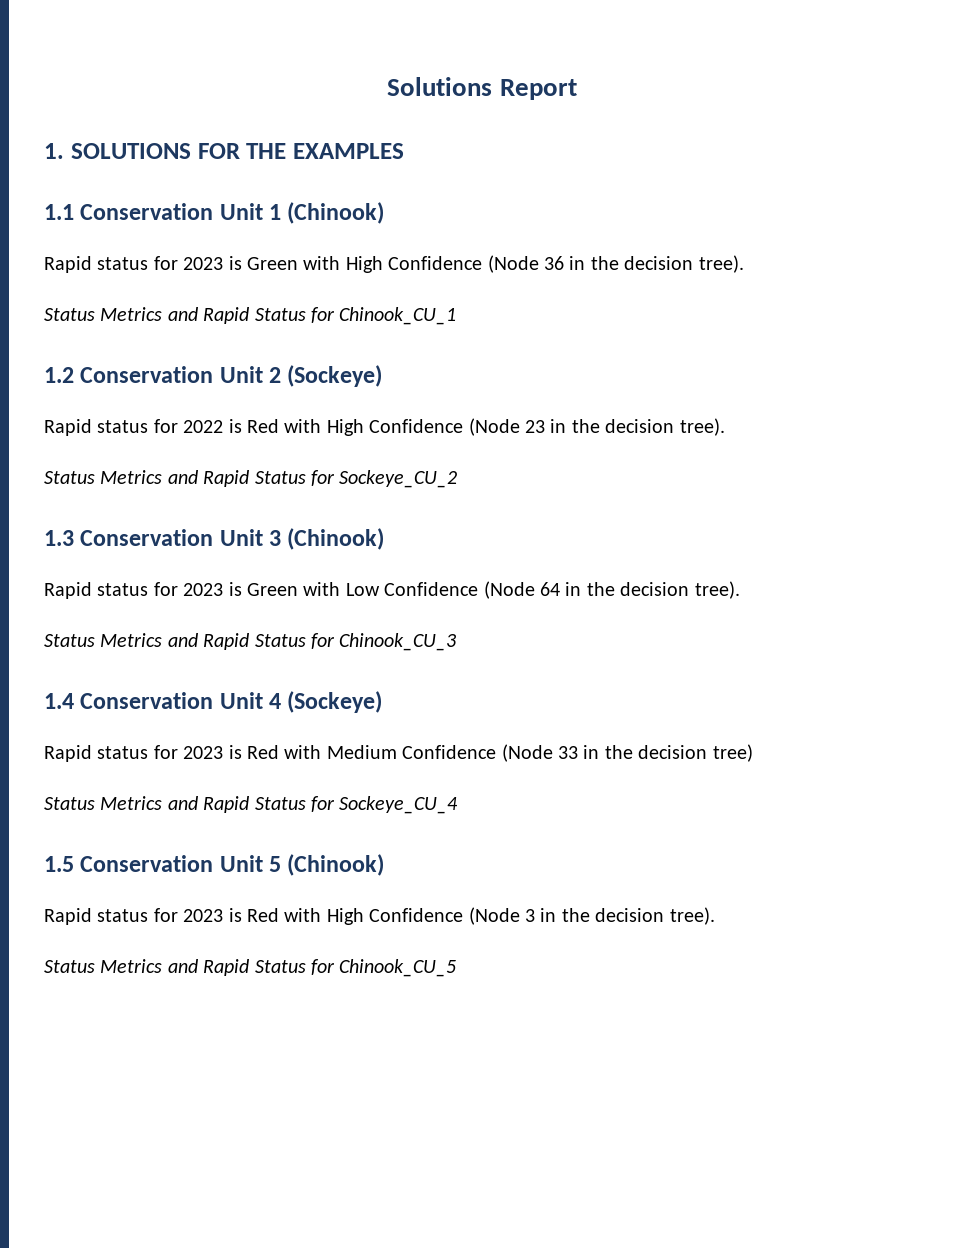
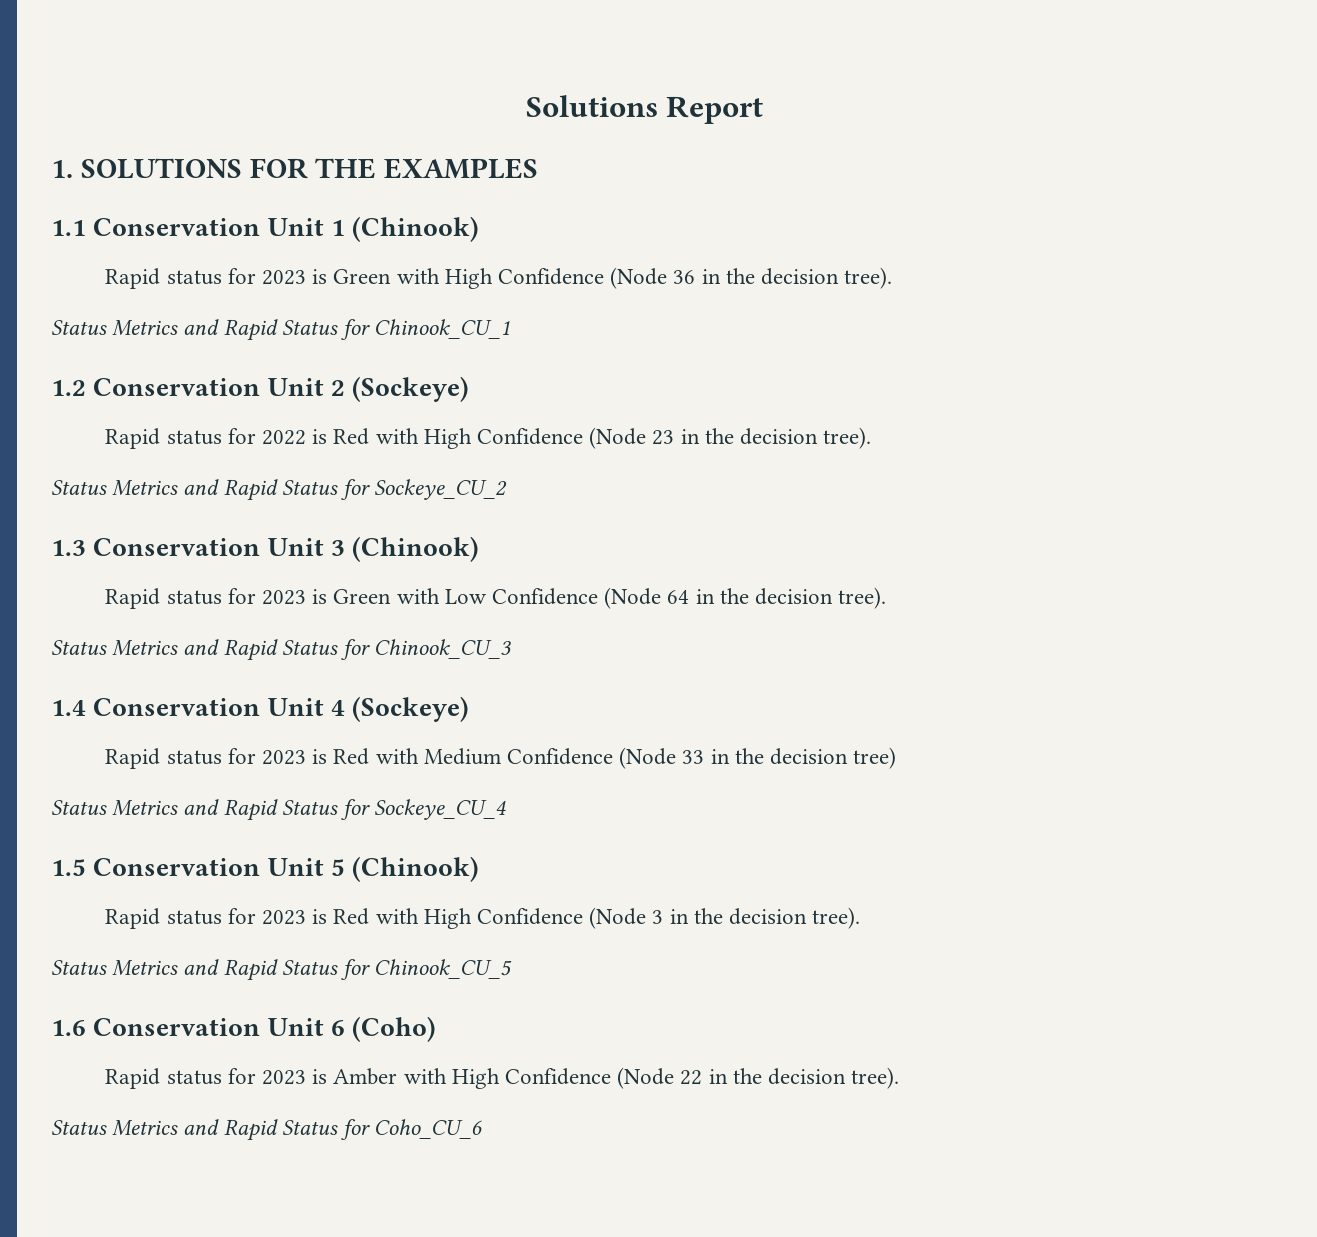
(457, 968) none -> [51,1016,437,1042] [105,1067,900,1089] [51,1119,483,1141] // 1.6 Conservation Unit 6 (Coho) // Rapid status for 2023 is Amber with High Confidence (Node 22 in the decision tree). // Status Metrics and Rapid Status for Coho_CU_6

